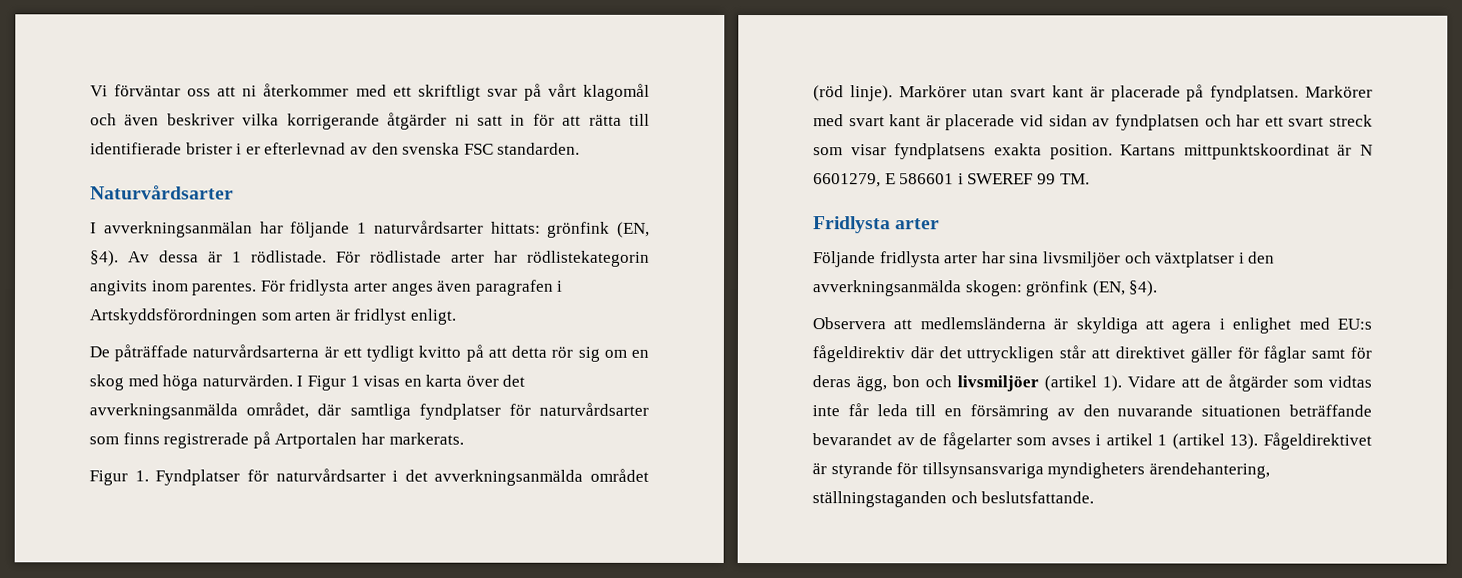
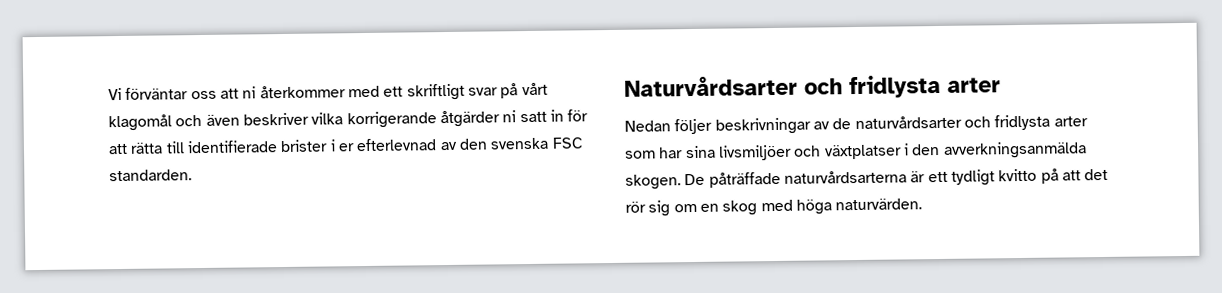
[90,220,650,238] [90,250,650,267] [89,279,564,296] [89,308,456,325] // I avverkningsanmälan har följande 1 naturvårdsarter hittats: grönfink (EN, §4). Av dessa är 1 rödlistade. För rödlistade arter har rödlistekategorin angivits inom parentes. För fridlysta arter anges även paragrafen i Artskyddsförordningen som arten är fridlyst enligt. // -> [804,74,1001,99] [624,114,1088,135] [625,141,1087,161] [625,174,681,190] och fridlysta arter // Nedan följer beskrivningar av de naturvårdsarter och fridlysta arter som har sina livsmiljöer och växtplatser i den avverkningsanmälda skogen.
[511,345,548,358] detta -> [1084,168,1109,181] det
[296,374,526,391] [89,402,650,420] [89,431,464,449] [89,468,649,486] [813,84,1373,102] [813,114,1373,131] [813,143,1373,160] [813,173,1090,188] [813,216,941,234] [813,251,1276,268] [812,280,1159,297] [812,317,1372,334] [812,345,1372,363] [812,374,1372,392] [812,403,1372,421] [812,432,1372,450] [812,462,1270,479] [812,491,1095,508] I Figur 1 visas en karta över det avverkningsanmälda området, där samtliga fyndplatser för naturvårdsarter som finns registrerade på Artportalen har markerats. // Figur 1. Fyndplatser för naturvårdsarter i det avverkningsanmälda området (röd linje). Markörer utan svart kant är placerade på fyndplatsen. Markörer med svart kant är placerade vid sidan av fyndplatsen och har ett svart streck som visar fyndplatsens exakta position. Kartans mittpunktskoordinat är N 6601279, E 586601 i SWEREF 99 TM. // Fridlysta arter // Följande fridlysta arter har sina livsmiljöer och växtplatser i den avverkningsanmälda skogen: grönfink (EN, §4). // Observera att medlemsländerna är skyldiga att agera i enlighet med EU:s fågeldirektiv där det uttryckligen står att direktivet gäller för fåglar samt för deras ägg, bon och livsmiljöer (artikel 1). Vidare att de åtgärder som vidtas inte får leda till en försämring av den nuvarande situationen beträffande bevarandet av de fågelarter som avses i artikel 1 (artikel 13). Fågeldirektivet är styrande för tillsynsansvariga myndigheters ärendehantering, ställningstaganden och beslutsfattande. -> (923, 204) none

